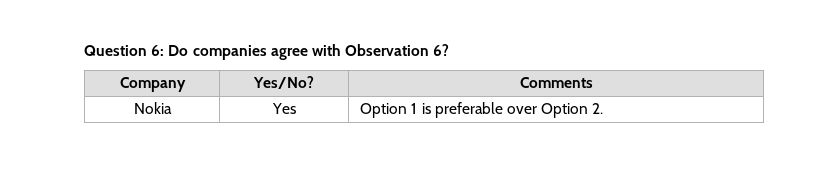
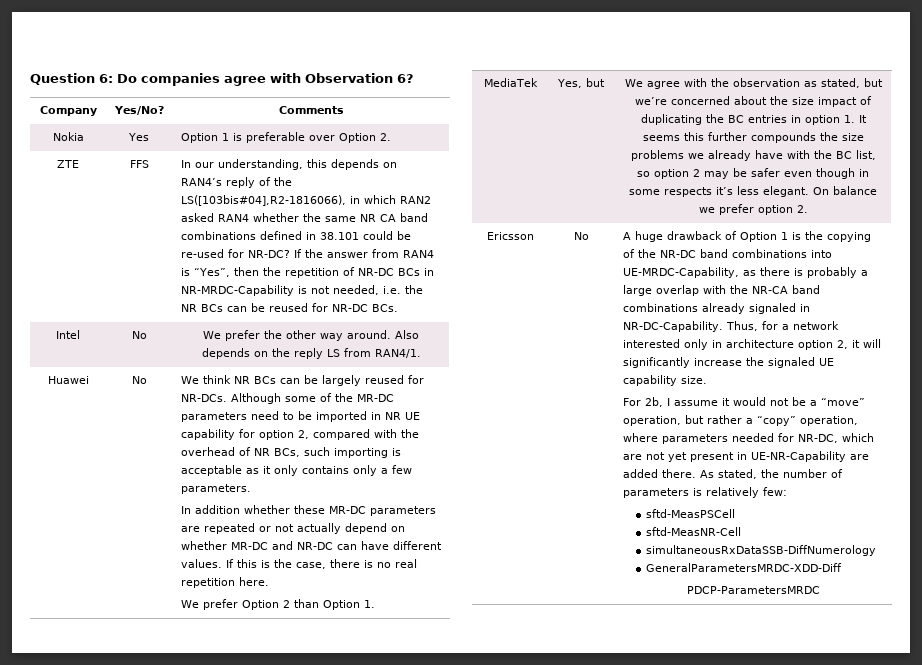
(604, 108) none -> [57,160,79,168] [129,160,149,168] [180,159,397,170] [180,177,292,188] [180,195,431,206] [180,213,428,222] [180,231,411,240] [180,249,434,258] [180,267,434,278] [180,285,423,296] [180,303,398,312] [56,330,80,339] [131,331,147,339] [203,330,419,341] [201,348,421,359] [47,376,89,384] [131,376,147,384] [180,375,424,386] [180,393,394,404] [180,411,420,422] [180,429,419,440] [180,447,401,458] [180,465,412,476] [180,484,251,494] [180,505,436,516] [180,523,405,534] [180,541,442,550] [180,559,417,569] [180,577,269,588] [180,599,375,610] [483,78,538,87] [557,78,605,88] [624,78,883,89] [635,96,872,107] [640,114,867,125] [642,132,864,143] [630,150,876,161] [637,168,869,179] [629,186,877,197] [698,204,808,215] [486,232,534,240] [573,232,589,240] [622,231,871,242] [622,249,832,258] [622,267,868,278] [622,285,820,296] [622,303,810,314] [622,321,839,332] [622,339,881,350] [622,357,834,368] [622,375,707,386] [622,397,865,407] [622,415,858,426] [622,433,874,444] [622,451,869,462] [622,469,843,479] [622,487,787,498] [645,509,735,518] [645,527,741,536] [645,545,876,556] [645,563,842,572] [686,586,820,594] // ZTE | FFS | In our understanding, this depends on RAN4’s reply of the LS([103bis#04],R2-1816066), in which RAN2 asked RAN4 whether the same NR CA band combinations defined in 38.101 could be re-used for NR-DC? If the answer from RAN4 is “Yes”, then the repetition of NR-DC BCs in NR-MRDC-Capability is not needed, i.e. the NR BCs can be reused for NR-DC BCs. // Intel | No | We prefer the other way around. Also depends on the reply LS from RAN4/1. // Huawei | No | We think NR BCs can be largely reused for NR-DCs. Although some of the MR-DC parameters need to be imported in NR UE capability for option 2, compared with the overhead of NR BCs, such importing is acceptable as it only contains only a few parameters. // In addition whether these MR-DC parameters are repeated or not actually depend on whether MR-DC and NR-DC can have different values. If this is the case, there is no real repetition here. // We prefer Option 2 than Option 1. // MediaTek | Yes, but | We agree with the observation as stated, but we’re concerned about the size impact of duplicating the BC entries in option 1. It seems this further compounds the size problems we already have with the BC list, so option 2 may be safer even though in some respects it’s less elegant. On balance we prefer option 2. // Ericsson | No | A huge drawback of Option 1 is the copying of the NR-DC band combinations into UE-MRDC-Capability, as there is probably a large overlap with the NR-CA band combinations already signaled in NR-DC-Capability. Thus, for a network interested only in architecture option 2, it will significantly increase the signaled UE capability size. // For 2b, I assume it would not be a “move” operation, but rather a “copy” operation, where parameters needed for NR-DC, which are not yet present in UE-NR-Capability are added there. As stated, the number of parameters is relatively few: // sftd-MeasPSCell // sftd-MeasNR-Cell // simultaneousRxDataSSB-DiffNumerology // GeneralParametersMRDC-XDD-Diff // PDCP-ParametersMRDC

